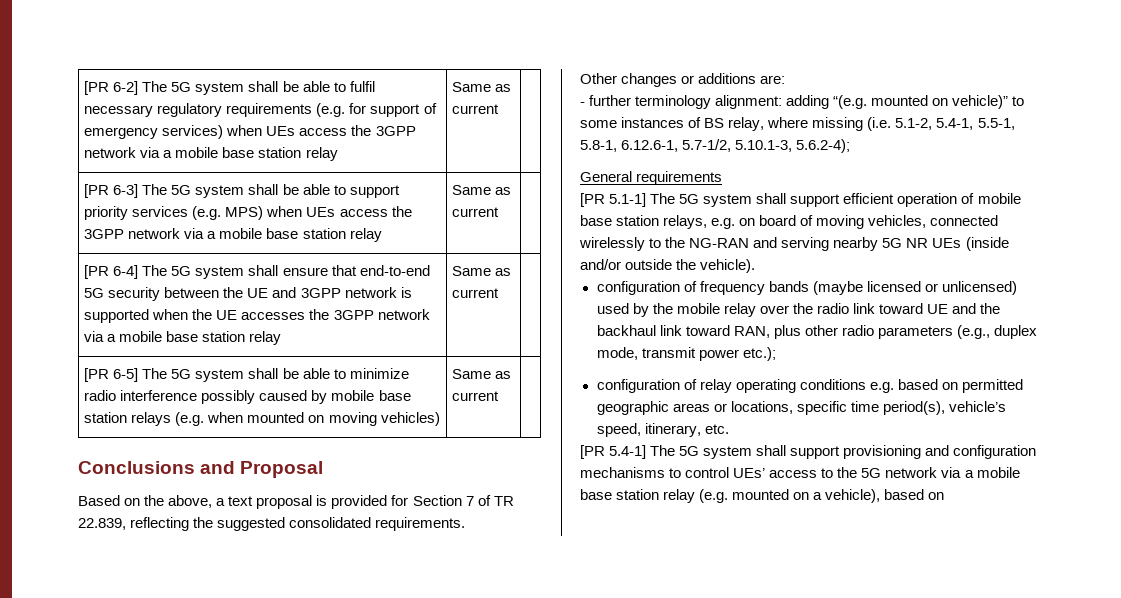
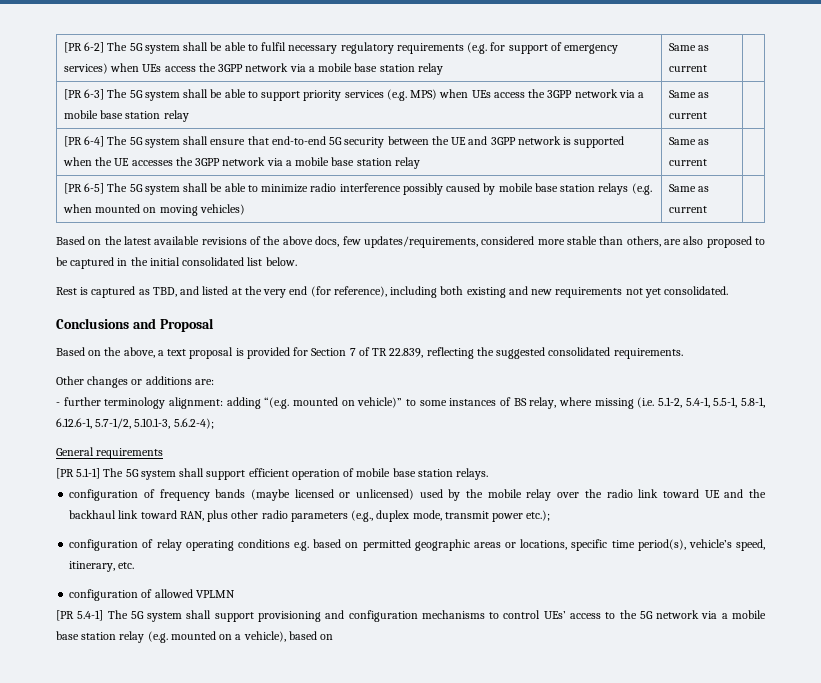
(500, 396) none -> [56,236,766,248] [56,257,297,269] [56,286,729,298] // Based on the latest available revisions of the above docs, few updates/requirements, considered more stable than others, are also proposed to be captured in the initial consolidated list below. // Rest is captured as TBD, and listed at the very end (for reference), including both existing and new requirements not yet consolidated.
[663,215,999,229] [579,237,1009,251] [580,259,756,273] relays, e.g. on board of moving vehicles, connected wirelessly to the NG-RAN and serving nearby 5G NR UEs (inside and/or outside the vehicle). -> [456,468,489,480] relays.
(729, 429) none -> [69,589,235,601] // configuration of allowed VPLMN

